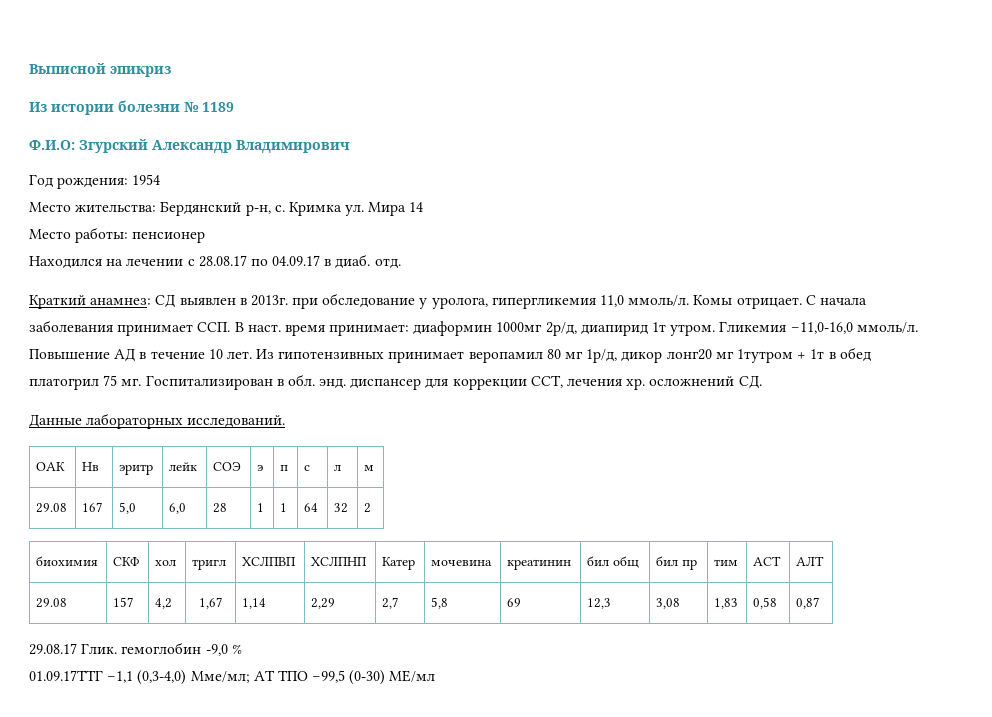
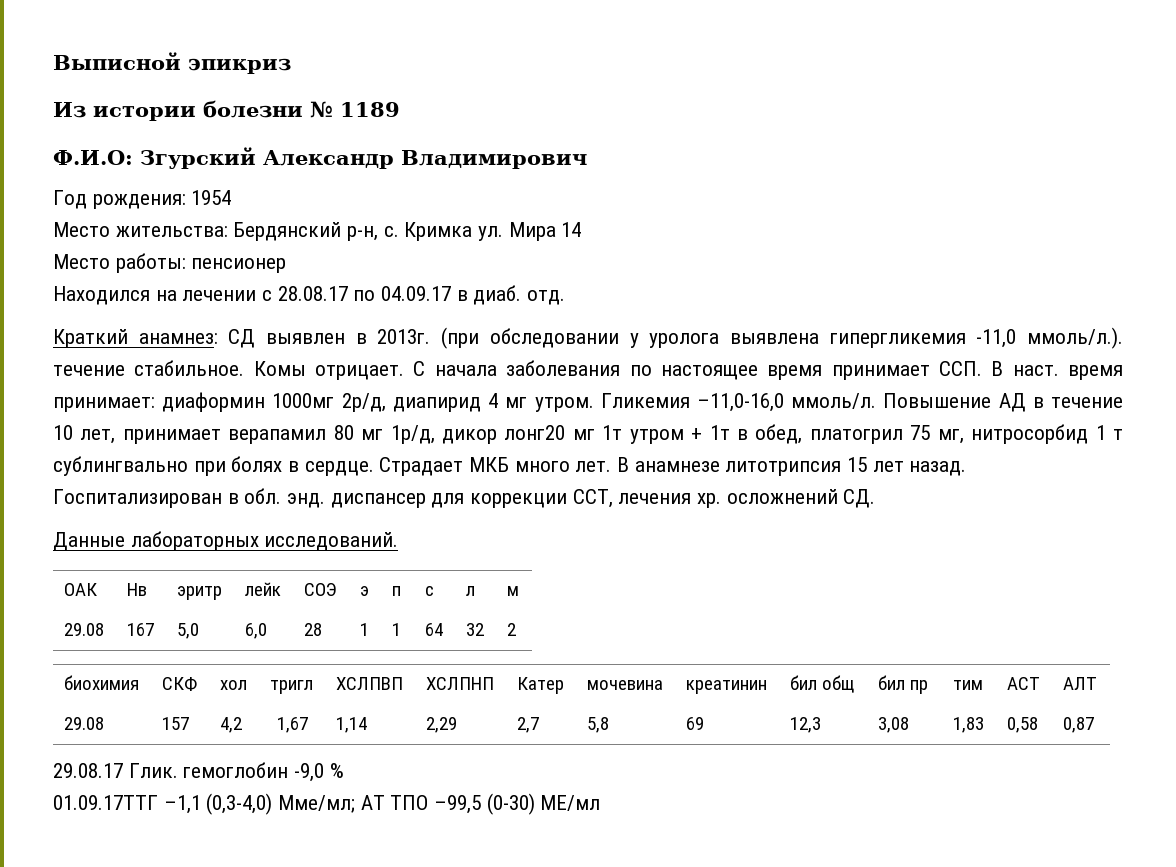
[292,293,690,309] при обследование у уролога, гипергликемия 11,0 ммоль/л. -> [441,327,1124,349] [53,360,245,376] (при обследовании у уролога выявлена гипергликемия -11,0 ммоль/л.). течение стабильное.
(113, 326) none -> [629,365,823,380] по настоящее время
[652,322,667,332] 1т -> [488,393,528,408] 4 мг
[226,349,543,363] лет. Из гипотензивных принимает веропамил -> [80,429,327,444] лет, принимает верапамил
[736,349,793,363] 1тутром -> [602,425,684,444] 1т утром
[839,347,871,362] обед -> [755,424,803,444] обед,
[121,378,142,386] мг. -> [937,424,1123,444] [53,456,967,476] мг, нитросорбид 1 т сублингвально при болях в сердце. Страдает МКБ много лет. В анамнезе литотрипсия 15 лет назад.

